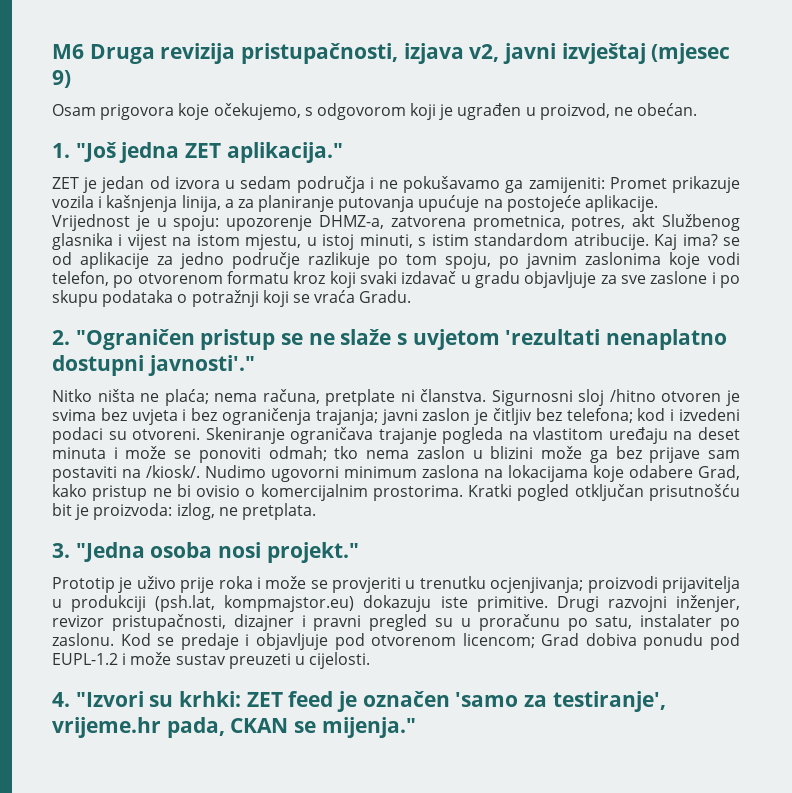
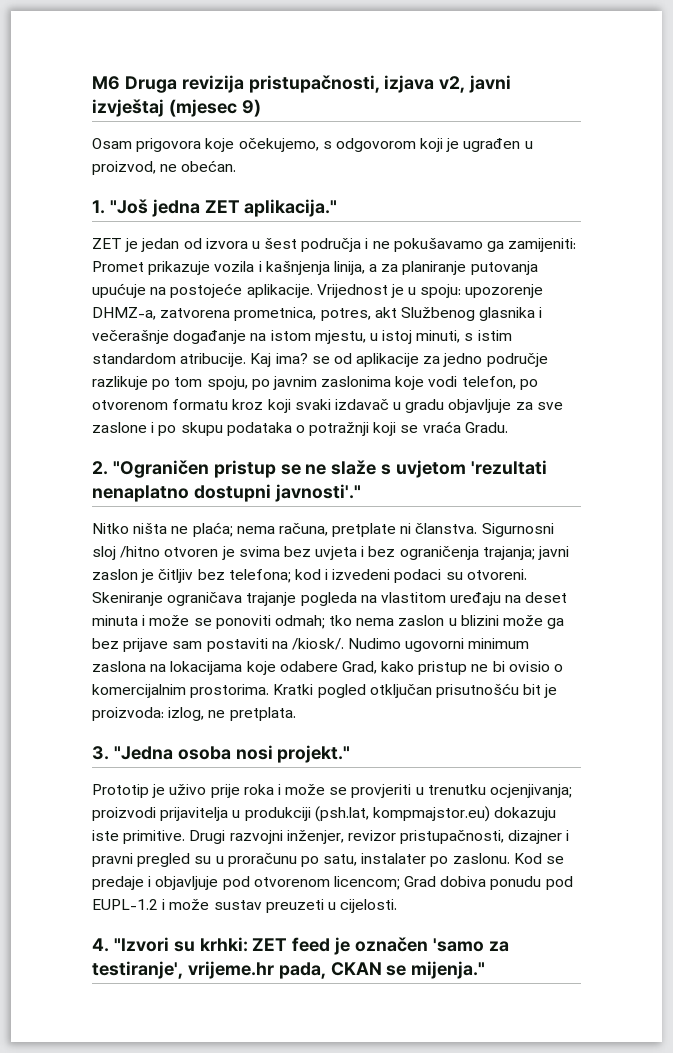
[240,176,292,189] sedam -> [264,238,298,249] šest
[127,234,167,250] vijest -> [92,330,247,344] večerašnje događanje

